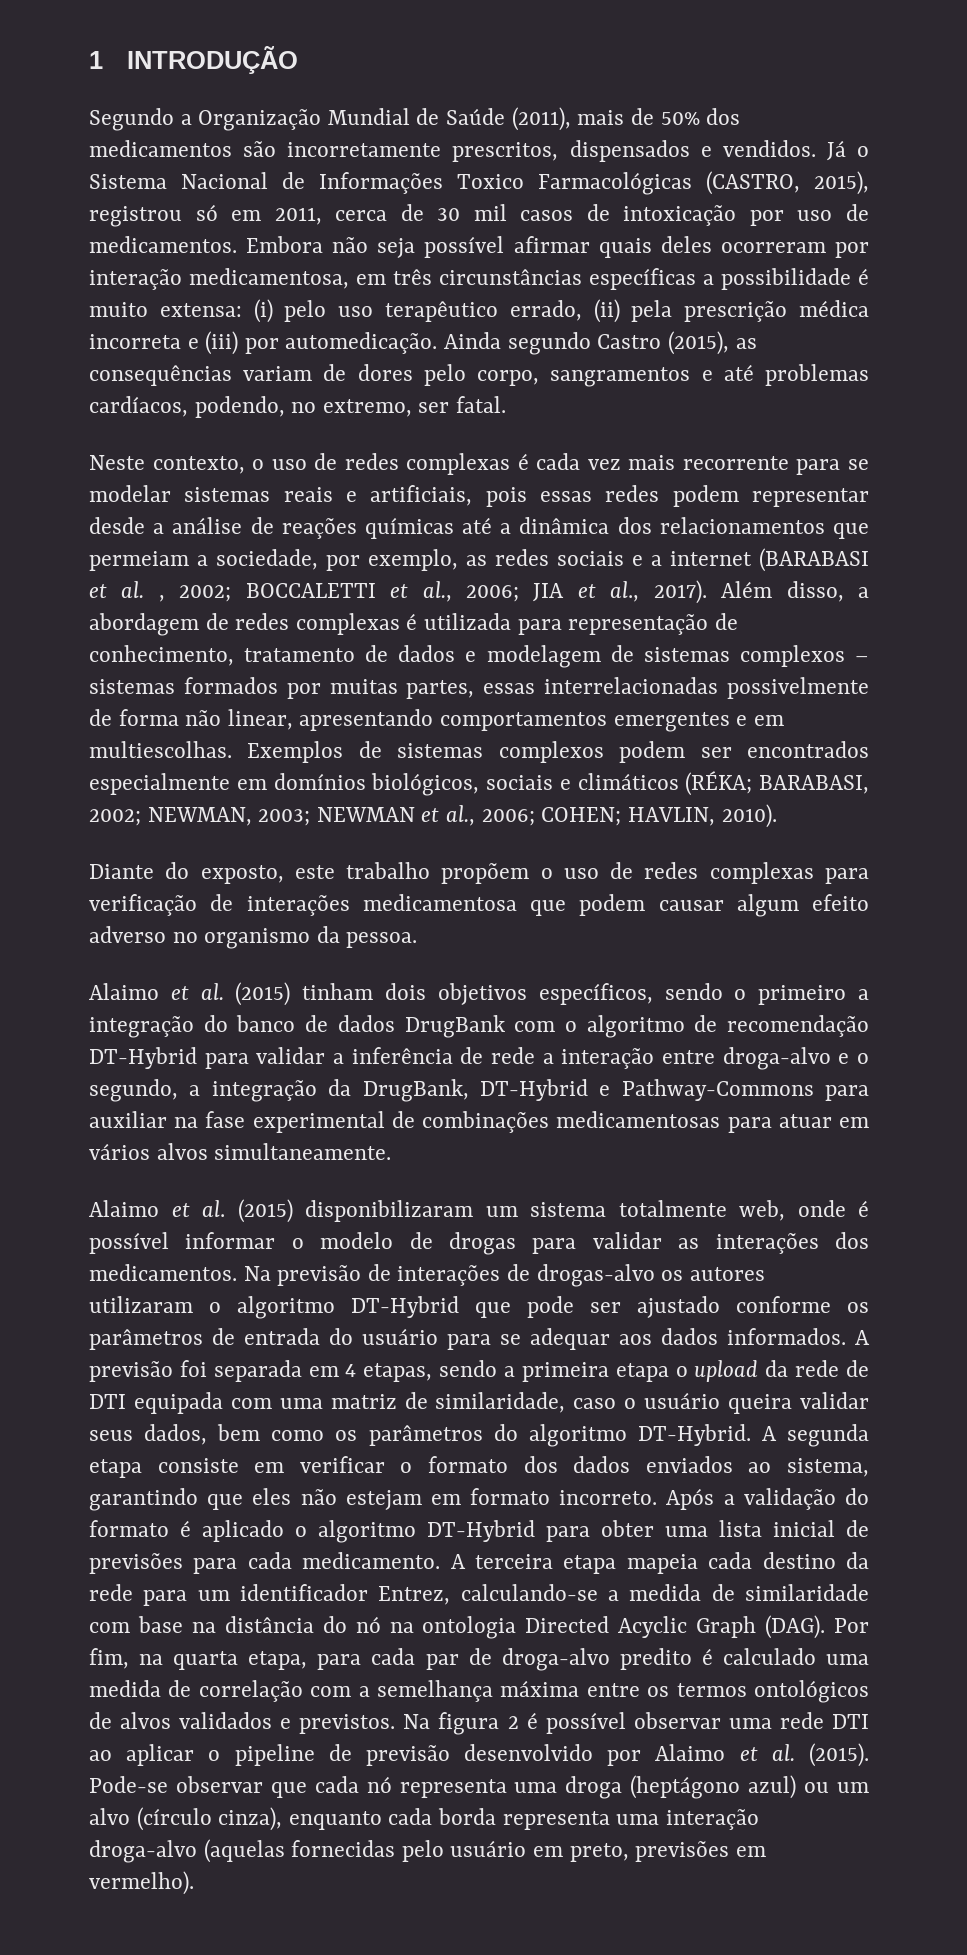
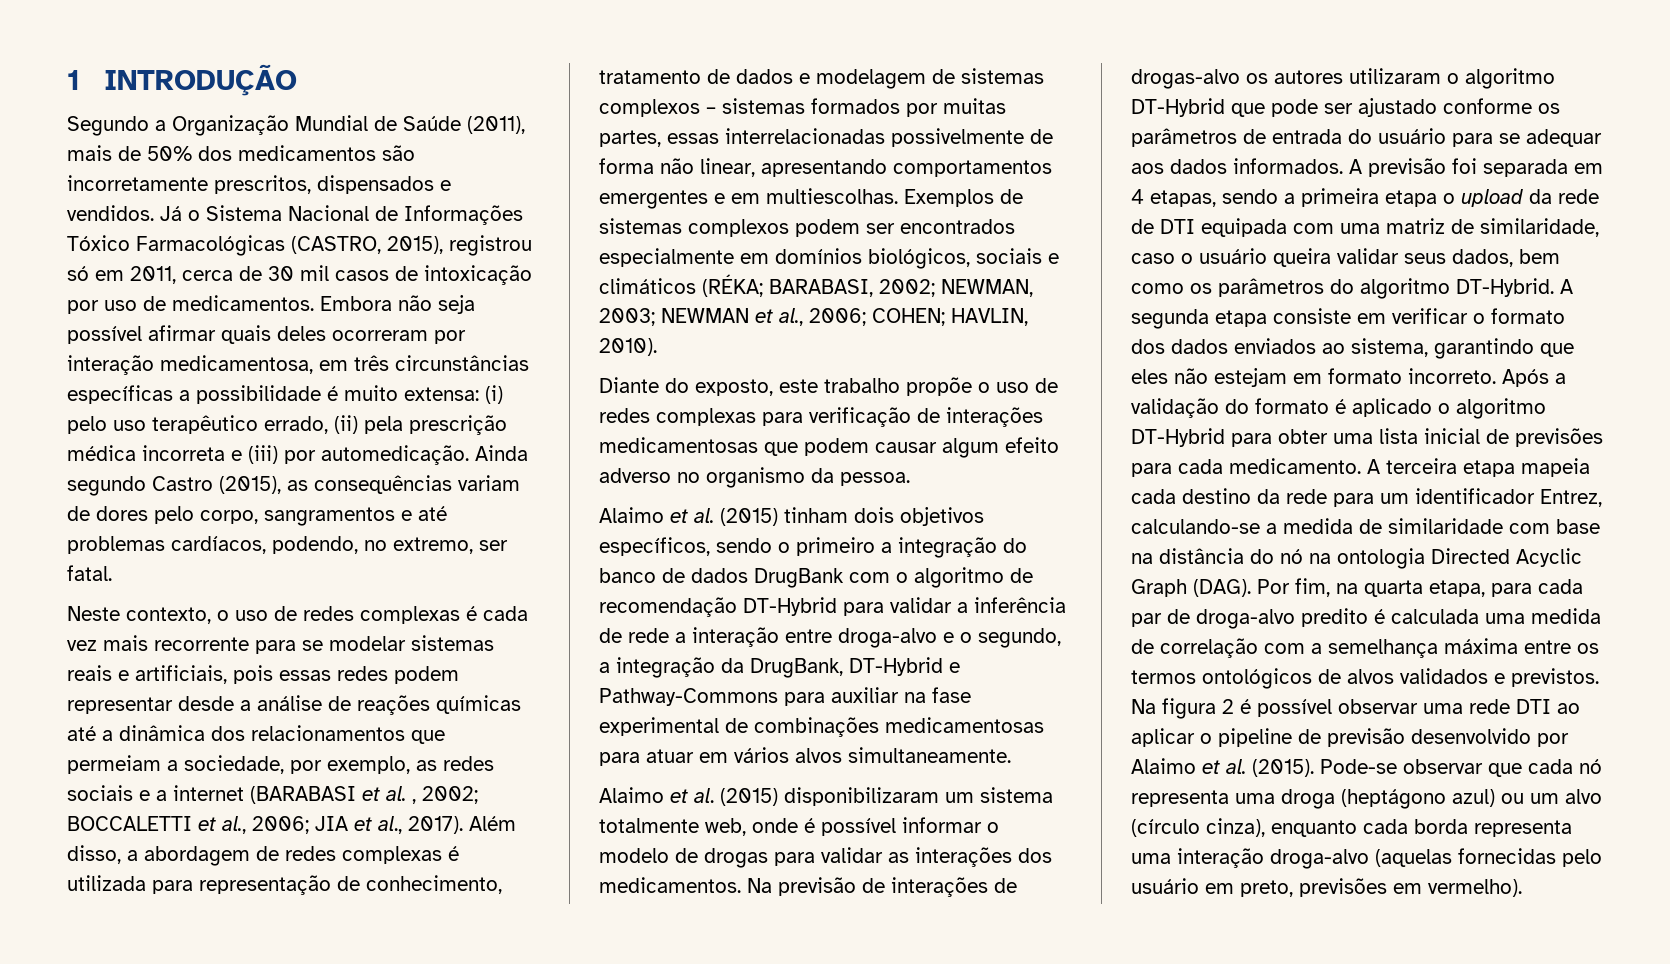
[457,174,524,189] Toxico -> [67,235,130,251] Tóxico
[441,863,530,884] propõem -> [906,377,972,396] propõe
[362,894,517,911] medicamentosa -> [599,437,758,453] medicamentosas
[722,1648,816,1665] calculado -> [1391,609,1479,624] calculada

